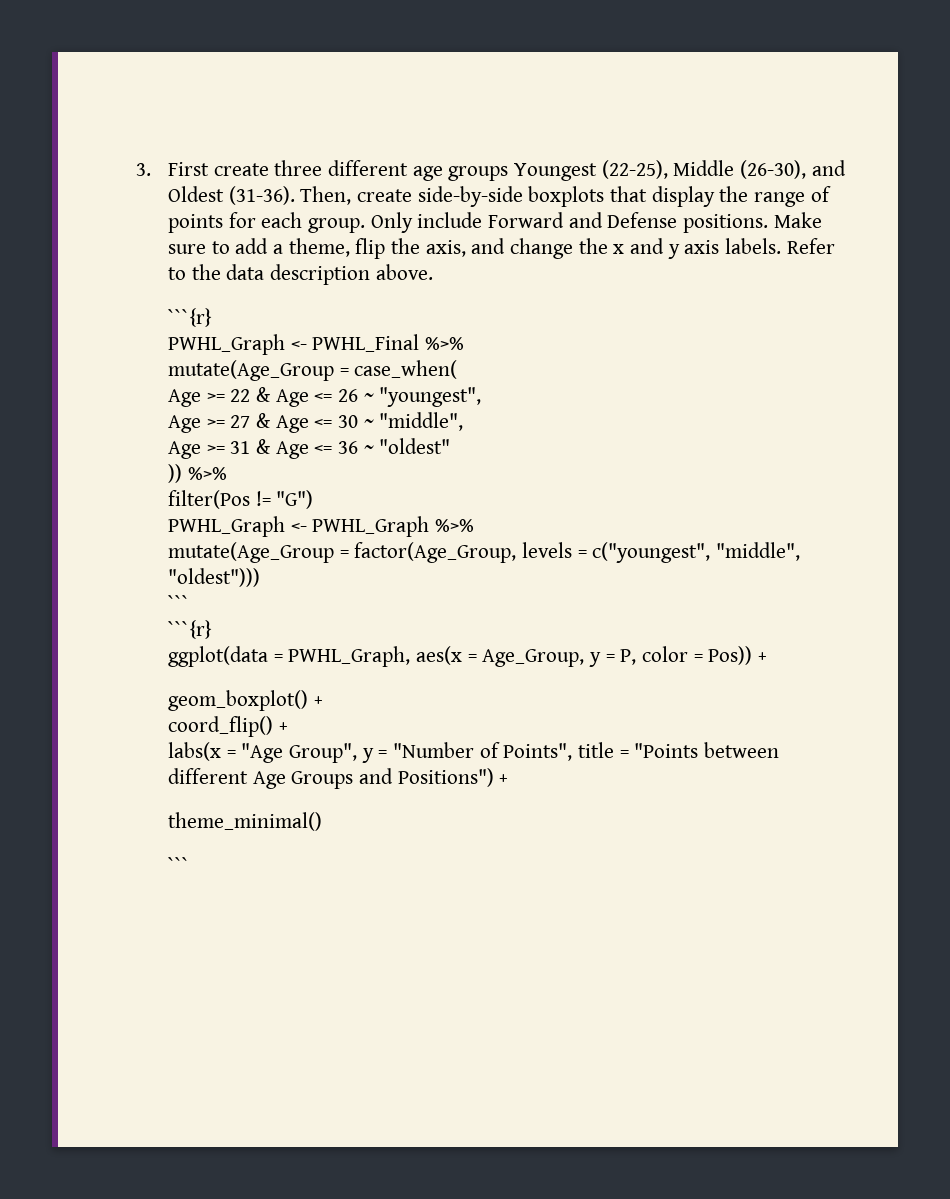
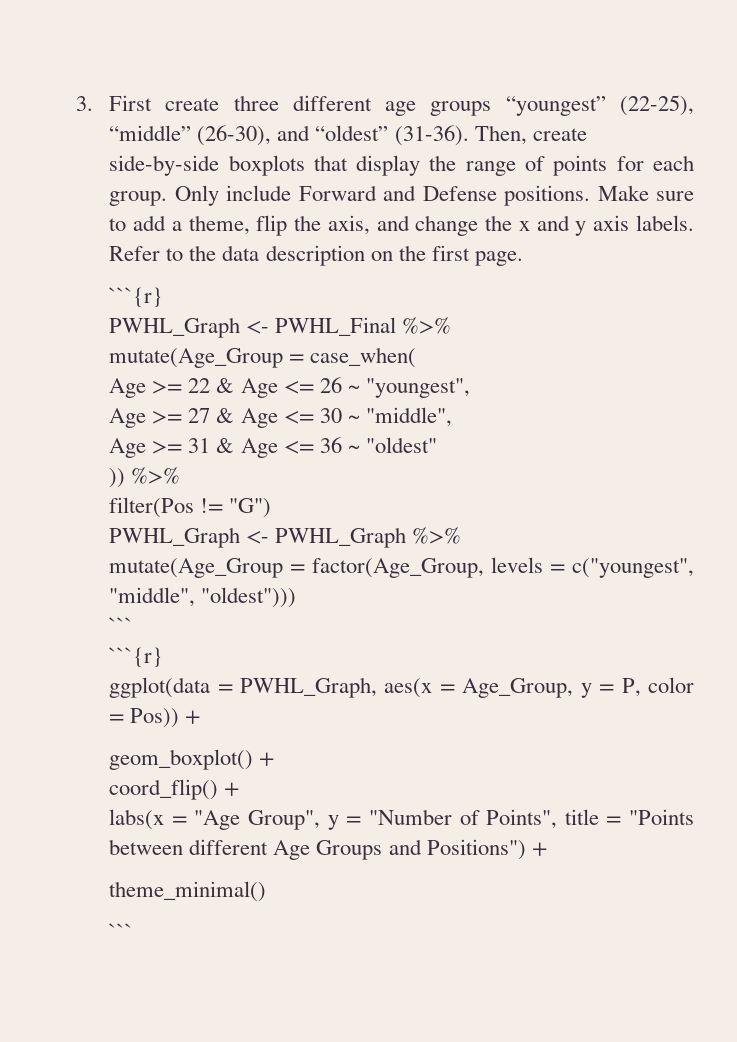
[514,160,735,181] Youngest (22-25), Middle -> [505,95,694,116] [109,125,192,141] “youngest” (22-25), “middle”
[168,186,225,202] Oldest -> [315,125,389,141] “oldest”
[375,264,433,280] above. -> [370,245,523,266] on the first page.

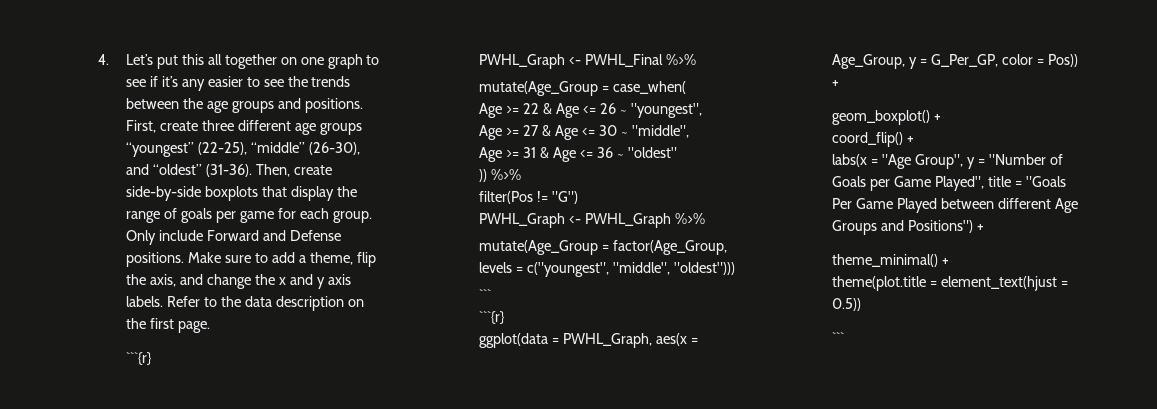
[76,95,153,111] 3. First -> [97,54,380,69] [126,76,351,91] [126,98,363,113] [126,120,157,133] 4. Let’s put this all together on one graph to see if it’s any easier to see the trends between the age groups and positions. First,
[553,155,608,176] points -> [181,208,274,223] goals per game
[621,678,641,697] P, -> [930,54,998,67] G_Per_GP,
[486,809,694,829] Points", title = "Points -> [832,176,1066,191] [832,198,938,213] Goals per Game Played", title = "Goals Per Game Played
(267, 891) none -> [942,258,950,265] [832,276,1068,291] [832,298,862,311] + // theme(plot.title = element_text(hjust = 0.5))

